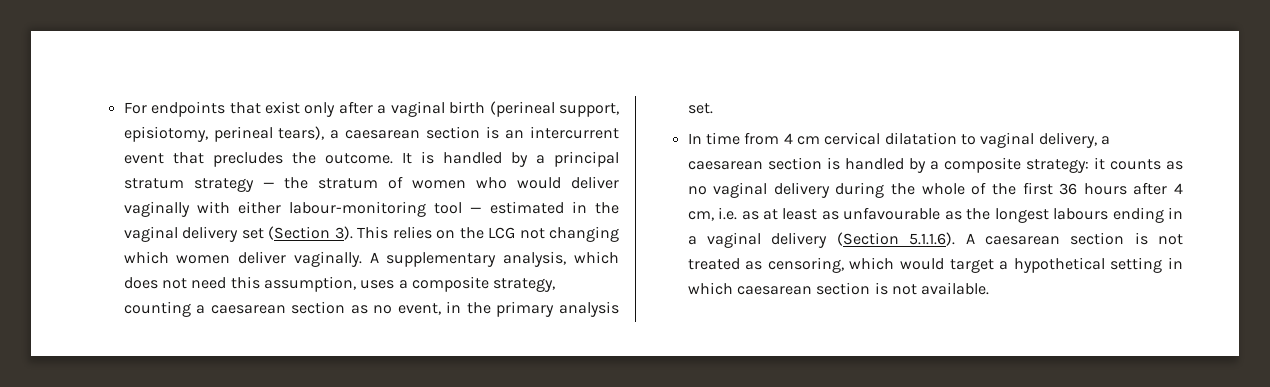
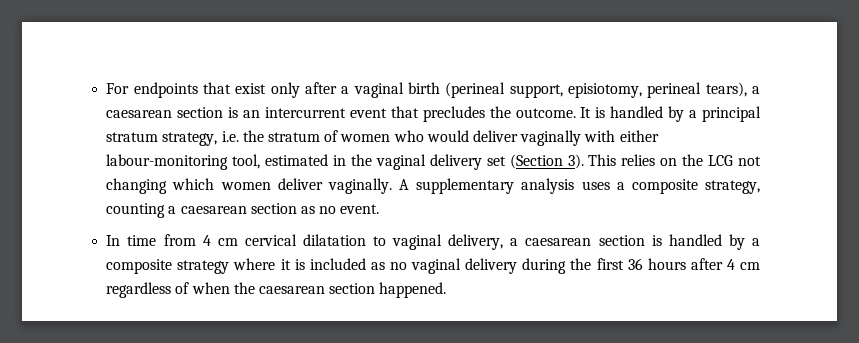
[193,178,275,192] strategy — -> [162,131,239,146] strategy, i.e.
[433,202,482,214] tool — -> [232,154,261,169] tool,
[503,251,619,267] [123,276,356,292] analysis, which does not need this assumption, -> [521,178,575,194] analysis
[397,301,620,317] [687,103,713,114] event, in the primary analysis set. -> [340,204,380,214] event.
[1025,157,1161,173] strategy: it counts -> [177,258,366,274] strategy where it is included
[921,182,1016,195] whole of the -> (592, 264) none
[687,207,1183,223] [687,232,1184,248] [687,257,1183,273] [687,282,990,295] cm, i.e. as at least as unfavourable as the longest labours ending in a vaginal delivery (Section 5.1.1.6). A caesarean section is not treated as censoring, which would target a hypothetical setting in which caesarean section is not available. -> [740,262,761,270] [106,282,447,298] cm regardless of when the caesarean section happened.

